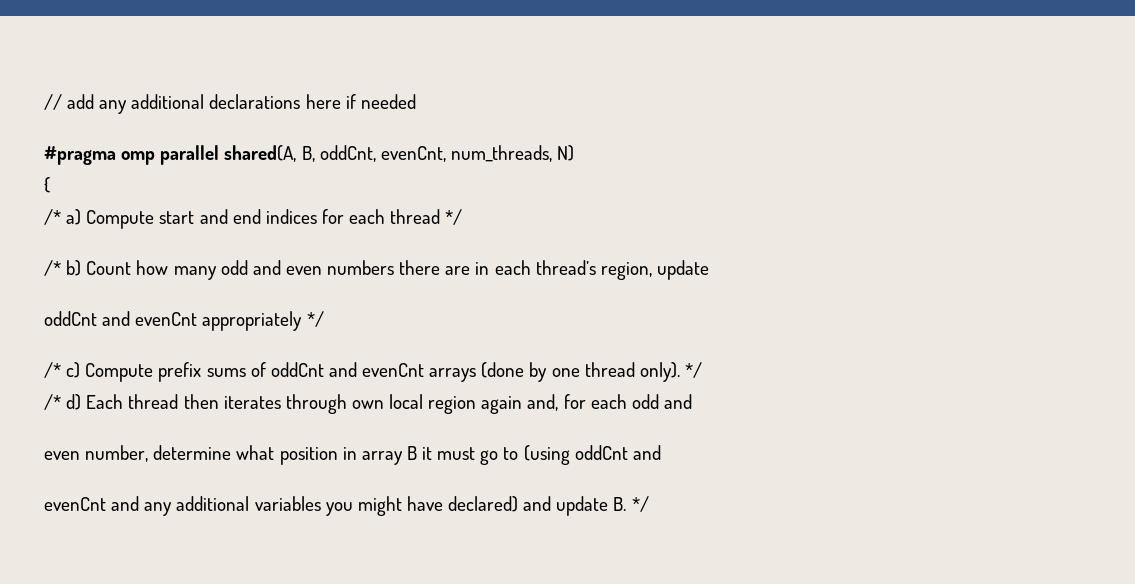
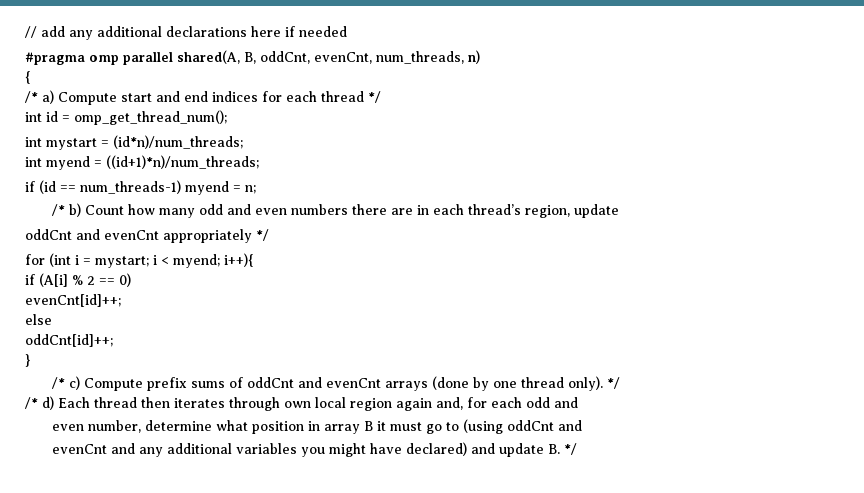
[557,145,575,161] N) -> [468,50,480,64] n)
(463, 217) none -> [25,110,227,125] [25,135,243,150] [25,155,259,170] [25,180,256,195] // int id = omp_get_thread_num(); // int mystart = (id*n)/num_threads; // int myend = ((id+1)*n)/num_threads; // if (id == num_threads-1) myend = n;
(324, 319) none -> [25,253,254,268] [25,273,131,287] [25,294,121,307] [25,314,52,325] [25,334,113,347] [25,354,30,367] // for (int i = mystart; i < myend; i++){ // if (A[i] % 2 == 0) // evenCnt[id]++; // else // oddCnt[id]++; // }

